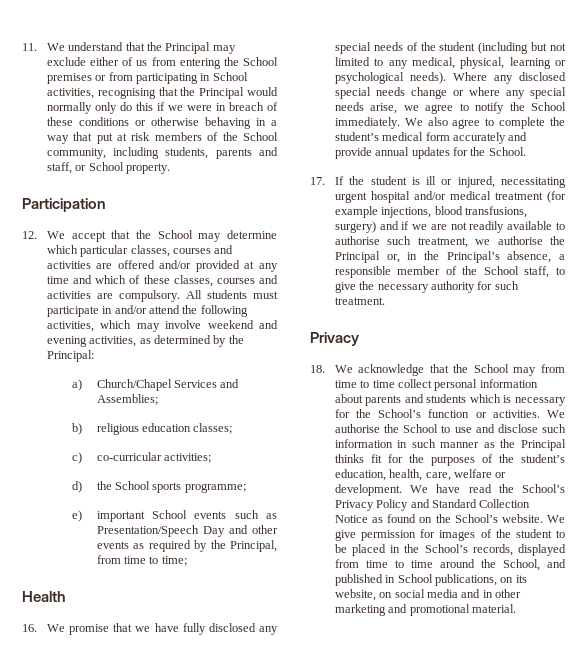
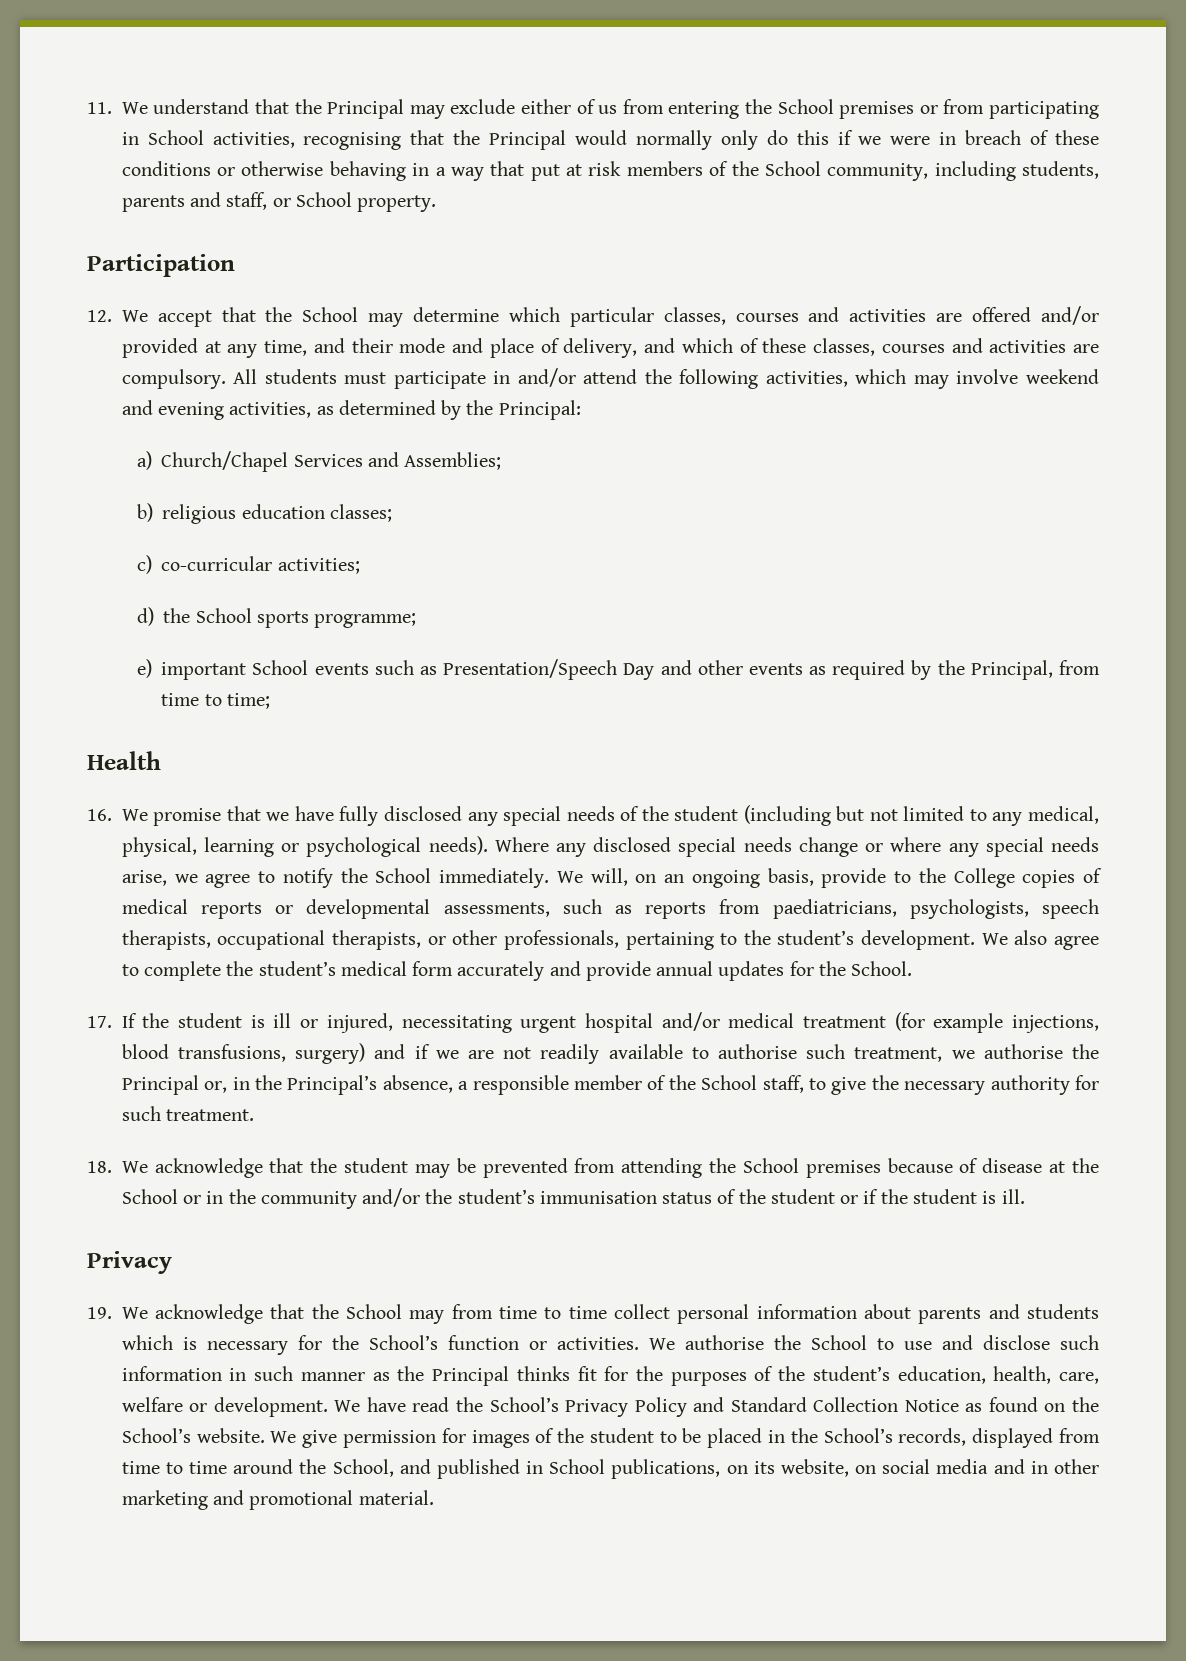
[46,276,69,284] time -> [264,338,638,358] time, and their mode and place of delivery,
(423, 122) none -> [590,868,1102,888] [121,899,1100,919] [121,930,1008,950] will, on an ongoing basis, provide to the College copies of medical reports or developmental assessments, such as reports from paediatricians, psychologists, speech therapists, occupational therapists, or other professionals, pertaining to the student’s development. We
(385, 301) none -> [87,1158,1100,1178] [121,1188,1025,1209] // 18. We acknowledge that the student may be prevented from attending the School premises because of disease at the School or in the community and/or the student’s immunisation status of the student or if the student is ill.
[310,365,325,373] 18. -> [87,1307,112,1319] 19.

